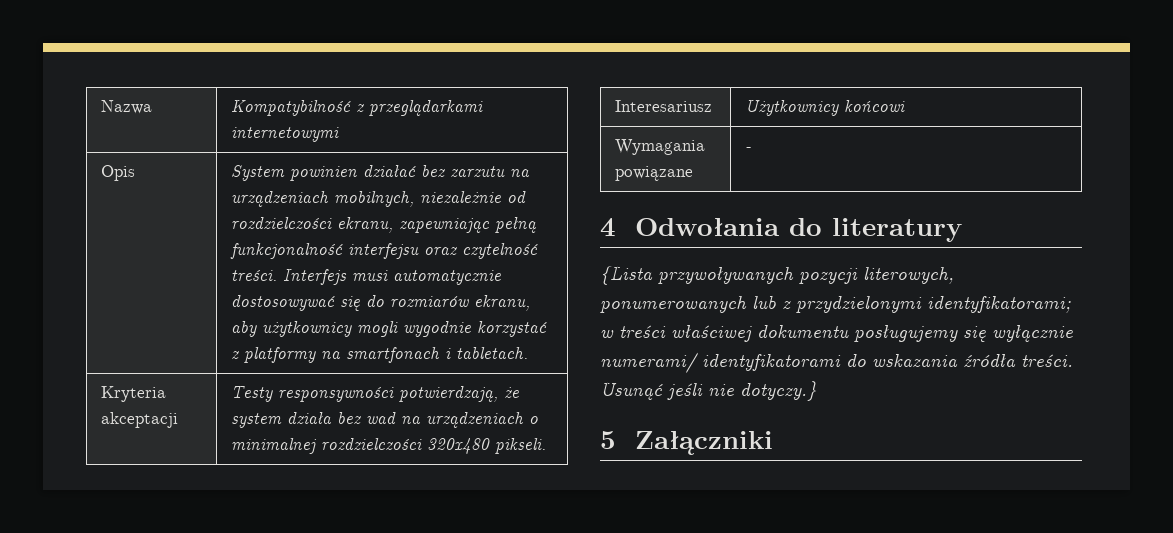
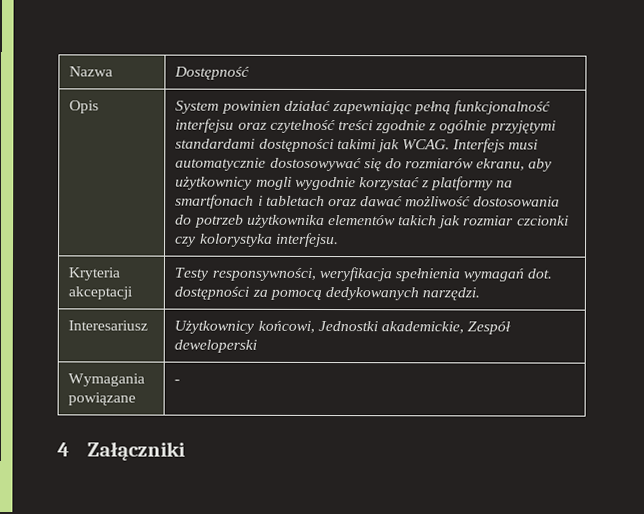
[230,100,483,116] [230,127,339,142] Kompatybilność z przeglądarkami internetowymi -> [174,66,251,80] Dostępność
[420,165,530,177] [230,191,526,207] [230,217,393,233] bez zarzutu na urządzeniach mobilnych, niezależnie od rozdzielczości ekranu, -> (331, 106) none
[230,269,277,281] treści. -> [337,120,556,134] [175,138,451,153] treści zgodnie z ogólnie przyjętymi standardami dostępności takimi jak WCAG.
[455,347,528,359] [100,386,166,402] [100,412,178,428] [230,386,519,402] [230,412,538,428] [230,438,546,454] [614,100,712,112] [744,100,905,116] [614,139,705,155] [614,166,693,181] [744,147,751,151] [600,218,963,242] [600,266,954,285] [600,295,1071,313] [600,325,1073,342] [600,352,1073,373] [600,381,817,401] [600,431,616,449] tabletach. // Kryteria akceptacji | Testy responsywności potwierdzają, że system działa bez wad na urządzeniach o minimalnej rozdzielczości 320x480 pikseli. // Interesariusz | Użytkownicy końcowi // Wymagania powiązane | - // 4 Odwołania do literatury // {Lista przywoływanych pozycji literowych, ponumerowanych lub z przydzielonymi identyfikatorami; w treści właściwej dokumentu posługujemy się wyłącznie numerami/ identyfikatorami do wskazania źródła treści. Usunąć jeśli nie dotyczy.} // 5 -> [265,195,561,207] [175,214,569,229] [175,232,339,248] [68,267,121,281] [68,286,134,300] [174,266,553,282] [174,286,481,301] [68,320,149,331] [174,320,512,335] [174,339,258,353] [68,373,146,387] [68,392,137,406] [174,379,181,384] [57,442,70,457] tabletach oraz dawać możliwość dostosowania do potrzeb użytkownika elementów takich jak rozmiar czcionki czy kolorystyka interfejsu. // Kryteria akceptacji | Testy responsywności, weryfikacja spełnienia wymagań dot. dostępności za pomocą dedykowanych narzędzi. // Interesariusz | Użytkownicy końcowi, Jednostki akademickie, Zespół deweloperski // Wymagania powiązane | - // 4

